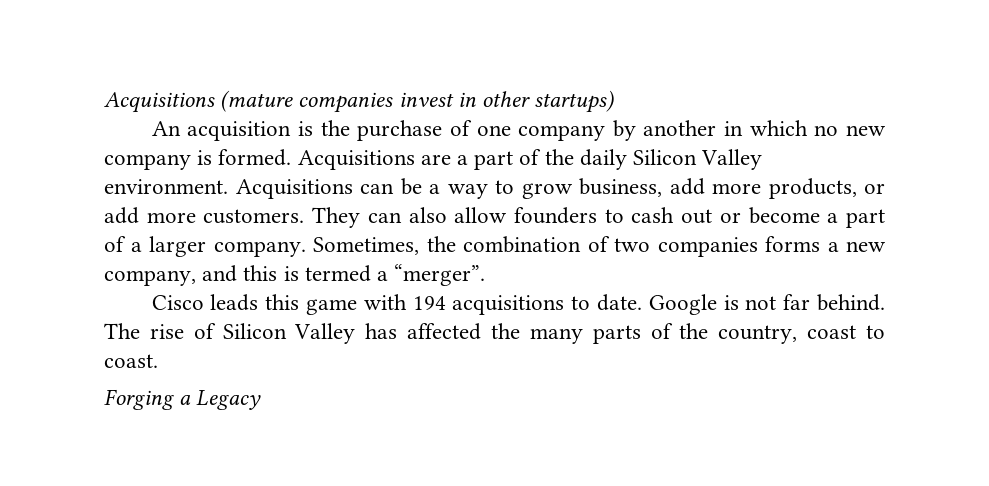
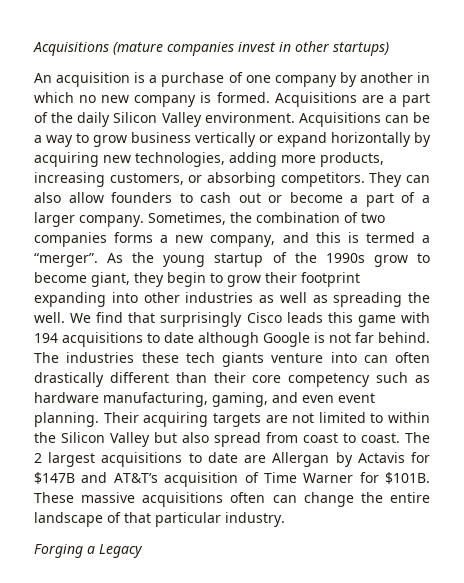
[320,120,350,136] the -> [149,75,158,83] a
[579,178,885,199] [104,207,305,224] business, add more products, or add more customers. -> [131,132,431,147] [34,152,384,167] [34,172,365,187] business vertically or expand horizontally by acquiring new technologies, adding more products, increasing customers, or absorbing competitors.
(486, 275) // -> [107,252,430,267] [34,272,360,287] [34,292,430,307] [34,312,243,327] As the young startup of the 1990s grow to become giant, they begin to grow their footprint expanding into other industries as well as spreading the well. We find that surprisingly
[597,294,643,311] date. -> [164,332,259,347] date although
[149,323,885,344] [104,354,158,368] rise of Silicon Valley has affected the many parts of the country, coast to coast. -> [66,352,430,367] [34,372,430,387] [34,392,375,407] [34,412,430,427] [34,432,430,447] [34,452,431,467] [34,472,430,487] [34,492,431,507] [34,512,285,527] industries these tech giants venture into can often drastically different than their core competency such as hardware manufacturing, gaming, and even event planning. Their acquiring targets are not limited to within the Silicon Valley but also spread from coast to coast. The 2 largest acquisitions to date are Allergan by Actavis for $147B and AT&T’s acquisition of Time Warner for $101B. These massive acquisitions often can change the entire landscape of that particular industry.

